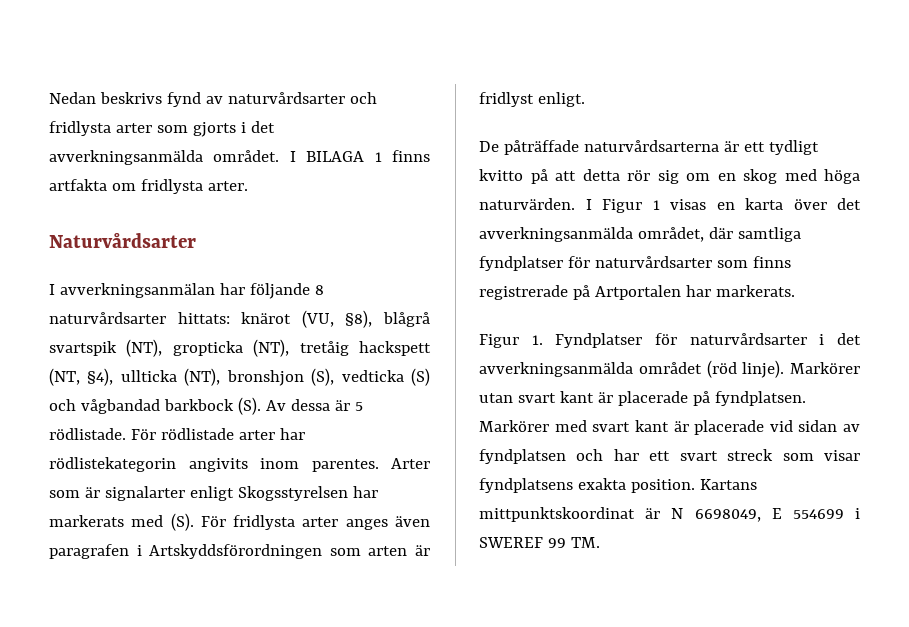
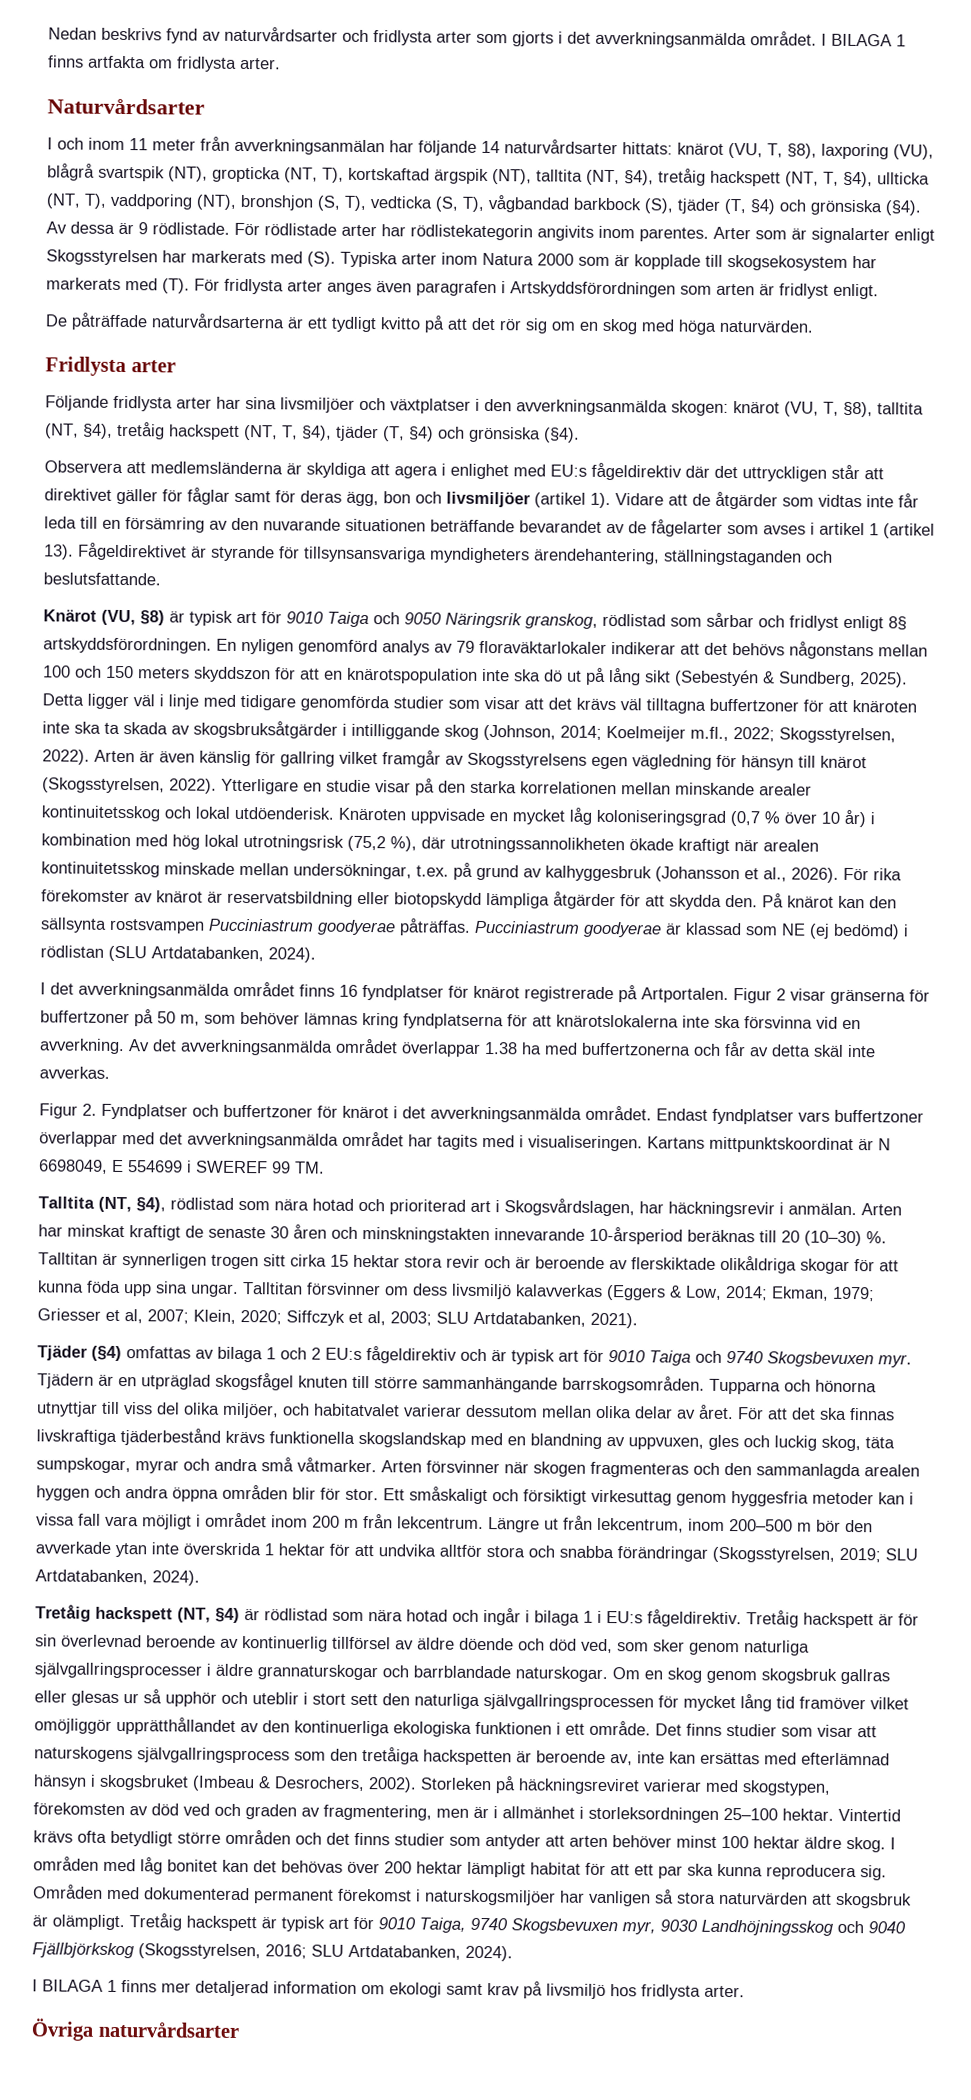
(55, 289) none -> [57,136,230,151] och inom 11 meter från
[314,285,324,295] 8 -> [481,140,500,154] 14
[345,310,430,328] [49,339,431,357] [49,368,80,386] §8), blågrå svartspik (NT), gropticka (NT), tretåig hackspett (NT, -> [767,143,934,160] [47,163,839,187] T, §8), laxporing (VU), blågrå svartspik (NT), gropticka (NT, T), kortskaftad ärgspik (NT), talltita (NT, §4), tretåig hackspett (NT, T,
[184,368,430,386] [49,397,261,415] (NT), bronshjon (S), vedticka (S) och vågbandad barkbock (S). -> [46,193,921,216] (NT, T), vaddporing (NT), bronshjon (S, T), vedticka (S, T), vågbandad barkbock (S), tjäder (T, §4) och grönsiska (§4).
[354,402,363,411] 5 -> [138,222,148,235] 9
(194, 522) none -> [340,251,877,271] [46,277,190,294] Typiska arter inom Natura 2000 som är kopplade till skogsekosystem har markerats med (T).
[582,169,620,181] detta -> [471,317,496,331] det
[585,198,861,213] [479,227,801,242] [479,256,791,271] [479,285,795,300] [479,333,861,348] [479,360,860,378] [479,391,806,406] [479,420,860,435] [479,449,861,464] [479,478,695,493] I Figur 1 visas en karta över det avverkningsanmälda området, där samtliga fyndplatser för naturvårdsarter som finns registrerade på Artportalen har markerats. // Figur 1. Fyndplatser för naturvårdsarter i det avverkningsanmälda området (röd linje). Markörer utan svart kant är placerade på fyndplatsen. Markörer med svart kant är placerade vid sidan av fyndplatsen och har ett svart streck som visar fyndplatsens exakta position. -> [45,356,176,377] [45,395,924,418] [45,421,580,443] [44,460,884,482] [44,487,919,510] [44,516,935,539] [44,542,833,566] [43,572,161,586] [43,609,907,632] [43,637,928,660] [43,665,908,688] [42,693,917,714] [42,720,896,744] [42,749,867,771] [42,777,812,796] [41,805,875,828] [41,833,819,854] [41,861,902,883] [41,889,897,910] [40,917,909,940] [40,945,316,963] [40,981,930,1005] [40,1009,861,1030] [39,1038,876,1058] [39,1066,110,1079] [39,1103,924,1125] [39,1131,643,1152] // Fridlysta arter // Följande fridlysta arter har sina livsmiljöer och växtplatser i den avverkningsanmälda skogen: knärot (VU, T, §8), talltita (NT, §4), tretåig hackspett (NT, T, §4), tjäder (T, §4) och grönsiska (§4). // Observera att medlemsländerna är skyldiga att agera i enlighet med EU:s fågeldirektiv där det uttryckligen står att direktivet gäller för fåglar samt för deras ägg, bon och livsmiljöer (artikel 1). Vidare att de åtgärder som vidtas inte får leda till en försämring av den nuvarande situationen beträffande bevarandet av de fågelarter som avses i artikel 1 (artikel 13). Fågeldirektivet är styrande för tillsynsansvariga myndigheters ärendehantering, ställningstaganden och beslutsfattande. // Knärot (VU, §8) är typisk art för 9010 Taiga och 9050 Näringsrik granskog, rödlistad som sårbar och fridlyst enligt 8§ artskyddsförordningen. En nyligen genomförd analys av 79 floraväktarlokaler indikerar att det behövs någonstans mellan 100 och 150 meters skyddszon för att en knärotspopulation inte ska dö ut på lång sikt (Sebestyén & Sundberg, 2025). Detta ligger väl i linje med tidigare genomförda studier som visar att det krävs väl tilltagna buffertzoner för att knäroten inte ska ta skada av skogsbruksåtgärder i intilliggande skog (Johnson, 2014; Koelmeijer m.fl., 2022; Skogsstyrelsen, 2022). Arten är även känslig för gallring vilket framgår av Skogsstyrelsens egen vägledning för hänsyn till knärot (Skogsstyrelsen, 2022). Ytterligare en studie visar på den starka korrelationen mellan minskande arealer kontinuitetsskog och lokal utdöenderisk. Knäroten uppvisade en mycket låg koloniseringsgrad (0,7 % över 10 år) i kombination med hög lokal utrotningsrisk (75,2 %), där utrotningssannolikheten ökade kraftigt när arealen kontinuitetsskog minskade mellan undersökningar, t.ex. på grund av kalhyggesbruk (Johansson et al., 2026). För rika förekomster av knärot är reservatsbildning eller biotopskydd lämpliga åtgärder för att skydda den. På knärot kan den sällsynta rostsvampen Pucciniastrum goodyerae påträffas. Pucciniastrum goodyerae är klassad som NE (ej bedömd) i rödlistan (SLU Artdatabanken, 2024). // I det avverkningsanmälda området finns 16 fyndplatser för knärot registrerade på Artportalen. Figur 2 visar gränserna för buffertzoner på 50 m, som behöver lämnas kring fyndplatserna för att knärotslokalerna inte ska försvinna vid en avverkning. Av det avverkningsanmälda området överlappar 1.38 ha med buffertzonerna och får av detta skäl inte avverkas. // Figur 2. Fyndplatser och buffertzoner för knärot i det avverkningsanmälda området. Endast fyndplatser vars buffertzoner överlappar med det avverkningsanmälda området har tagits med i visualiseringen.
(600, 542) none -> [38,1196,902,1218] [38,1224,887,1247] [38,1252,899,1274] [37,1280,875,1302] [37,1308,638,1329] [37,1345,912,1368] [37,1372,877,1395] [36,1401,895,1421] [36,1428,895,1452] [36,1457,920,1480] [36,1484,914,1507] [36,1512,873,1533] [35,1541,918,1563] [35,1569,200,1586] [35,1604,919,1629] [35,1634,810,1656] [34,1662,890,1685] [34,1689,909,1712] [34,1716,877,1738] [34,1746,890,1766] [33,1774,831,1796] [33,1802,901,1823] [33,1829,896,1853] [33,1856,887,1881] [33,1884,912,1909] [32,1913,906,1936] [32,1942,513,1962] [32,1979,745,2000] [31,2018,240,2041] // Talltita (NT, §4), rödlistad som nära hotad och prioriterad art i Skogsvårdslagen, har häckningsrevir i anmälan. Arten har minskat kraftigt de senaste 30 åren och minskningstakten innevarande 10-årsperiod beräknas till 20 (10–30) %. Talltitan är synnerligen trogen sitt cirka 15 hektar stora revir och är beroende av flerskiktade olikåldriga skogar för att kunna föda upp sina ungar. Talltitan försvinner om dess livsmiljö kalavverkas (Eggers & Low, 2014; Ekman, 1979; Griesser et al, 2007; Klein, 2020; Siffczyk et al, 2003; SLU Artdatabanken, 2021). // Tjäder (§4) omfattas av bilaga 1 och 2 EU:s fågeldirektiv och är typisk art för 9010 Taiga och 9740 Skogsbevuxen myr. Tjädern är en utpräglad skogsfågel knuten till större sammanhängande barrskogsområden. Tupparna och hönorna utnyttjar till viss del olika miljöer, och habitatvalet varierar dessutom mellan olika delar av året. För att det ska finnas livskraftiga tjäderbestånd krävs funktionella skogslandskap med en blandning av uppvuxen, gles och luckig skog, täta sumpskogar, myrar och andra små våtmarker. Arten försvinner när skogen fragmenteras och den sammanlagda arealen hyggen och andra öppna områden blir för stor. Ett småskaligt och försiktigt virkesuttag genom hyggesfria metoder kan i vissa fall vara möjligt i området inom 200 m från lekcentrum. Längre ut från lekcentrum, inom 200–500 m bör den avverkade ytan inte överskrida 1 hektar för att undvika alltför stora och snabba förändringar (Skogsstyrelsen, 2019; SLU Artdatabanken, 2024). // Tretåig hackspett (NT, §4) är rödlistad som nära hotad och ingår i bilaga 1 i EU:s fågeldirektiv. Tretåig hackspett är för sin överlevnad beroende av kontinuerlig tillförsel av äldre döende och död ved, som sker genom naturliga självgallringsprocesser i äldre grannaturskogar och barrblandade naturskogar. Om en skog genom skogsbruk gallras eller glesas ur så upphör och uteblir i stort sett den naturliga självgallringsprocessen för mycket lång tid framöver vilket omöjliggör upprätthållandet av den kontinuerliga ekologiska funktionen i ett område. Det finns studier som visar att naturskogens självgallringsprocess som den tretåiga hackspetten är beroende av, inte kan ersättas med efterlämnad hänsyn i skogsbruket (Imbeau & Desrochers, 2002). Storleken på häckningsreviret varierar med skogstypen, förekomsten av död ved och graden av fragmentering, men är i allmänhet i storleksordningen 25–100 hektar. Vintertid krävs ofta betydligt större områden och det finns studier som antyder att arten behöver minst 100 hektar äldre skog. I områden med låg bonitet kan det behövas över 200 hektar lämpligt habitat för att ett par ska kunna reproducera sig. Områden med dokumenterad permanent förekomst i naturskogsmiljöer har vanligen så stora naturvärden att skogsbruk är olämpligt. Tretåig hackspett är typisk art för 9010 Taiga, 9740 Skogsbevuxen myr, 9030 Landhöjningsskog och 9040 Fjällbjörkskog (Skogsstyrelsen, 2016; SLU Artdatabanken, 2024). // I BILAGA 1 finns mer detaljerad information om ekologi samt krav på livsmiljö hos fridlysta arter. // Övriga naturvårdsarter

